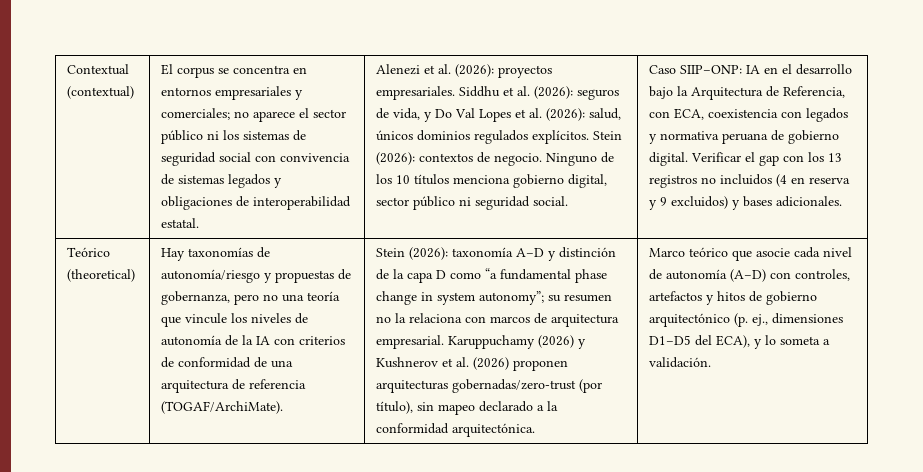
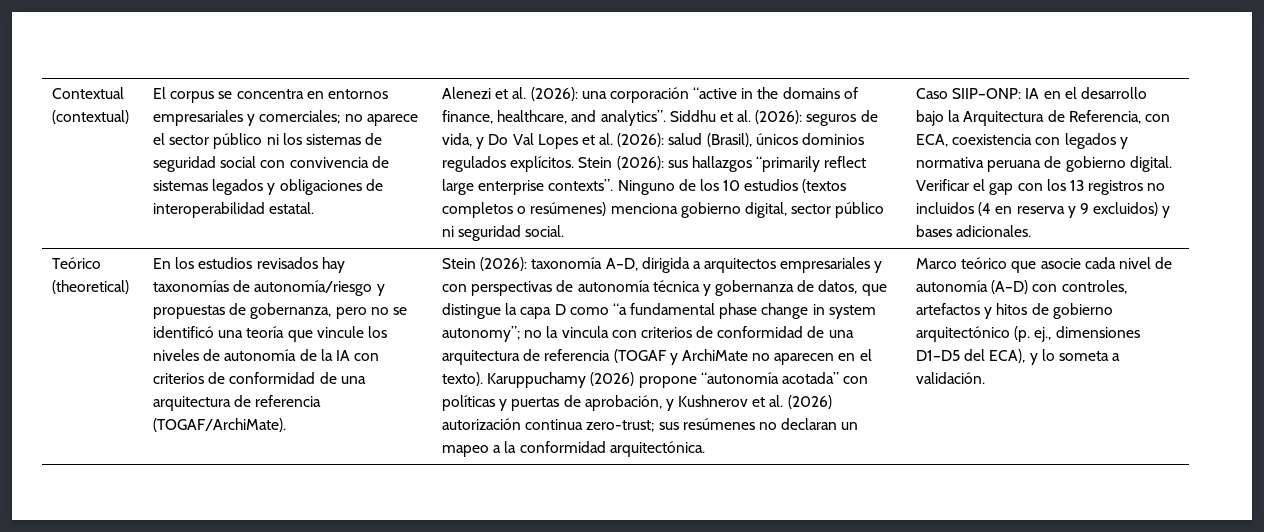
[498,65,553,78] [376,86,456,100] proyectos empresariales. -> [581,87,858,103] [442,110,666,126] una corporación “active in the domains of finance, healthcare, and analytics”.
[589,108,622,120] salud, -> [668,133,752,147] salud (Brasil),
[419,152,615,166] [376,174,450,185] contextos de negocio. Ninguno de los 10 títulos -> [667,156,867,172] [442,179,847,195] [442,202,607,218] sus hallazgos “primarily reflect large enterprise contexts”. Ninguno de los 10 estudios (textos completos o resúmenes)
[161,248,186,261] Hay -> [153,257,345,273] En los estudios revisados hay
(279, 297) none -> [392,307,407,315] [153,326,215,338] se identificó
[516,247,617,261] [376,269,390,280] A–D y distinción de -> [605,257,883,273] [442,280,887,296] [442,303,502,319] A–D, dirigida a arquitectos empresariales y con perspectivas de autonomía técnica y gobernanza de datos, que distingue
[548,294,613,302] [376,313,620,327] [376,335,575,349] su resumen no la relaciona con marcos de arquitectura empresarial. Karuppuchamy (2026) -> [524,326,854,338] [442,349,872,365] [442,372,869,388] [442,395,662,411] no la vincula con criterios de conformidad de una arquitectura de referencia (TOGAF y ArchiMate no aparecen en el texto). Karuppuchamy (2026) propone “autonomía acotada” con políticas y puertas de aprobación,
[513,360,569,371] [376,379,603,393] [376,401,534,415] proponen arquitecturas gobernadas/zero-trust (por título), sin mapeo declarado -> [442,418,859,432] [442,445,490,457] autorización continua zero-trust; sus resúmenes no declaran un mapeo

